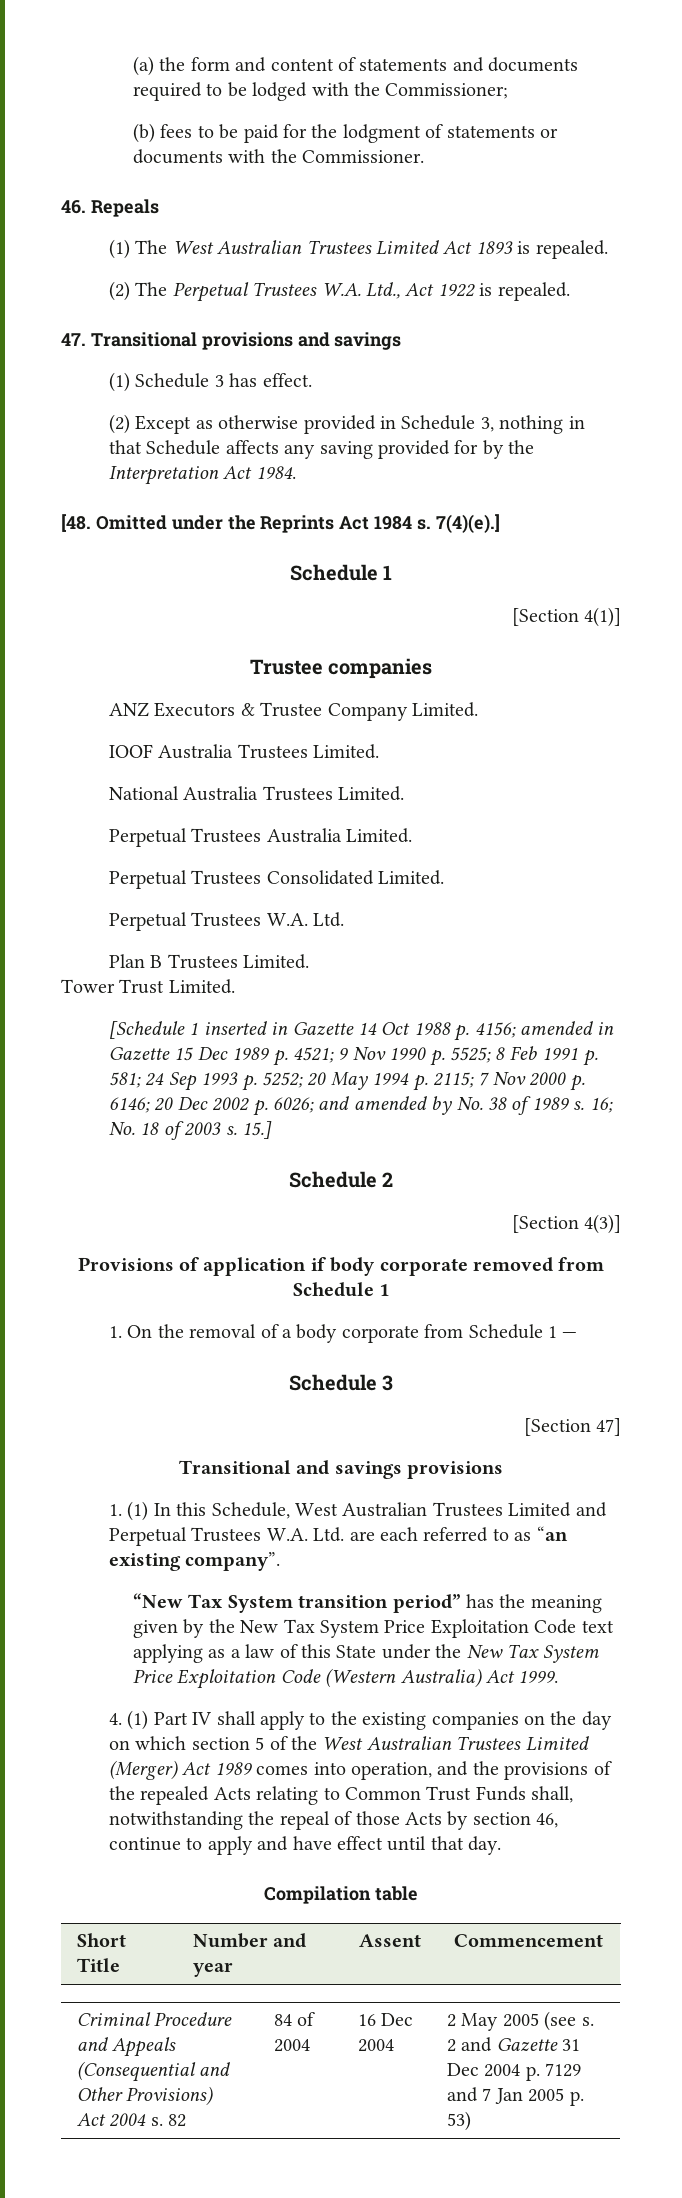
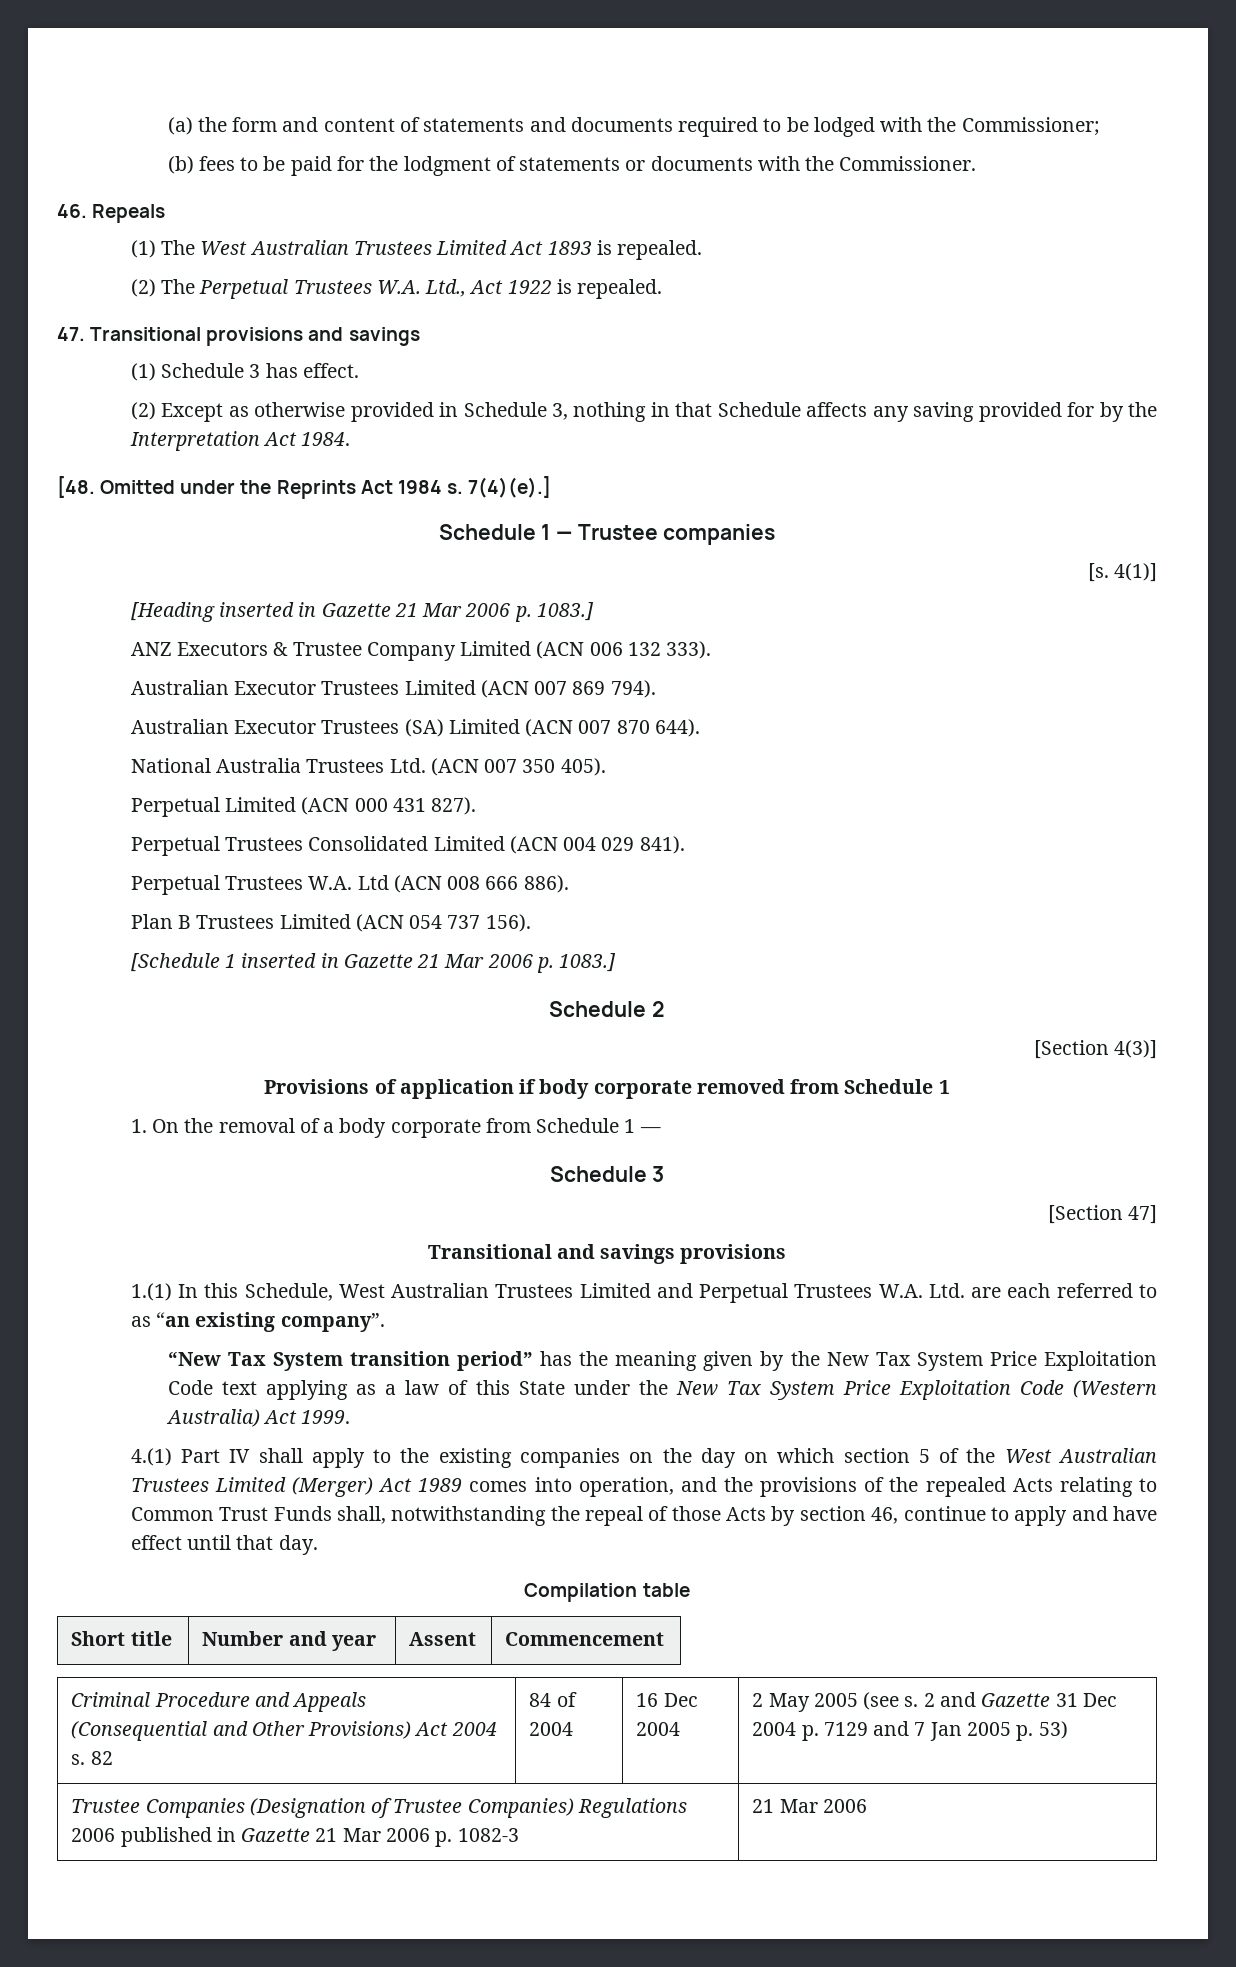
[511,607,621,627] [249,658,433,679] // [Section 4(1)] // Trustee companies -> [556,524,776,545] [1087,563,1157,582] [130,602,594,622] — Trustee companies // [s. 4(1)] // [Heading inserted in Gazette 21 Mar 2006 p. 1083.]
[412,702,479,717] [109,744,380,759] [109,786,405,801] [109,828,413,847] [109,870,445,889] [109,912,345,931] [109,954,310,969] [61,979,235,994] Limited. // IOOF Australia Trustees Limited. // National Australia Trustees Limited. // Perpetual Trustees Australia Limited. // Perpetual Trustees Consolidated Limited. // Perpetual Trustees W.A. Ltd. // Plan B Trustees Limited. // Tower Trust Limited. -> [460,641,712,659] [130,680,656,698] [130,719,700,737] [130,758,606,776] [130,797,477,817] [130,836,685,856] [130,875,569,895] [130,914,531,932] Limited (ACN 006 132 333). // Australian Executor Trustees Limited (ACN 007 869 794). // Australian Executor Trustees (SA) Limited (ACN 007 870 644). // National Australia Trustees Ltd. (ACN 007 350 405). // Perpetual Limited (ACN 000 431 827). // Perpetual Trustees Consolidated Limited (ACN 004 029 841). // Perpetual Trustees W.A. Ltd (ACN 008 666 886). // Plan B Trustees Limited (ACN 054 737 156).
[358,1021,615,1041] [109,1046,598,1066] [109,1072,585,1091] [109,1096,613,1116] [109,1121,273,1140] 14 Oct 1988 p. 4156; amended in Gazette 15 Dec 1989 p. 4521; 9 Nov 1990 p. 5525; 8 Feb 1991 p. 581; 24 Sep 1993 p. 5252; 20 May 1994 p. 2115; 7 Nov 2000 p. 6146; 20 Dec 2002 p. 6026; and amended by No. 38 of 1989 s. 16; No. 18 of 2003 s. 15.] -> [417,953,617,973] 21 Mar 2006 p. 1083.]
[109,1501,149,1521] 1. (1) -> [130,1283,172,1301] 1.(1)
[109,1710,149,1730] 4. (1) -> [130,1448,172,1466] 4.(1)
[76,1958,120,1972] Title -> [130,1631,172,1646] title
(471, 2121) none -> [71,1798,688,1818] [71,1827,519,1847] [752,1799,867,1813] // Trustee Companies (Designation of Trustee Companies) Regulations 2006 published in Gazette 21 Mar 2006 p. 1082-3 | 21 Mar 2006

